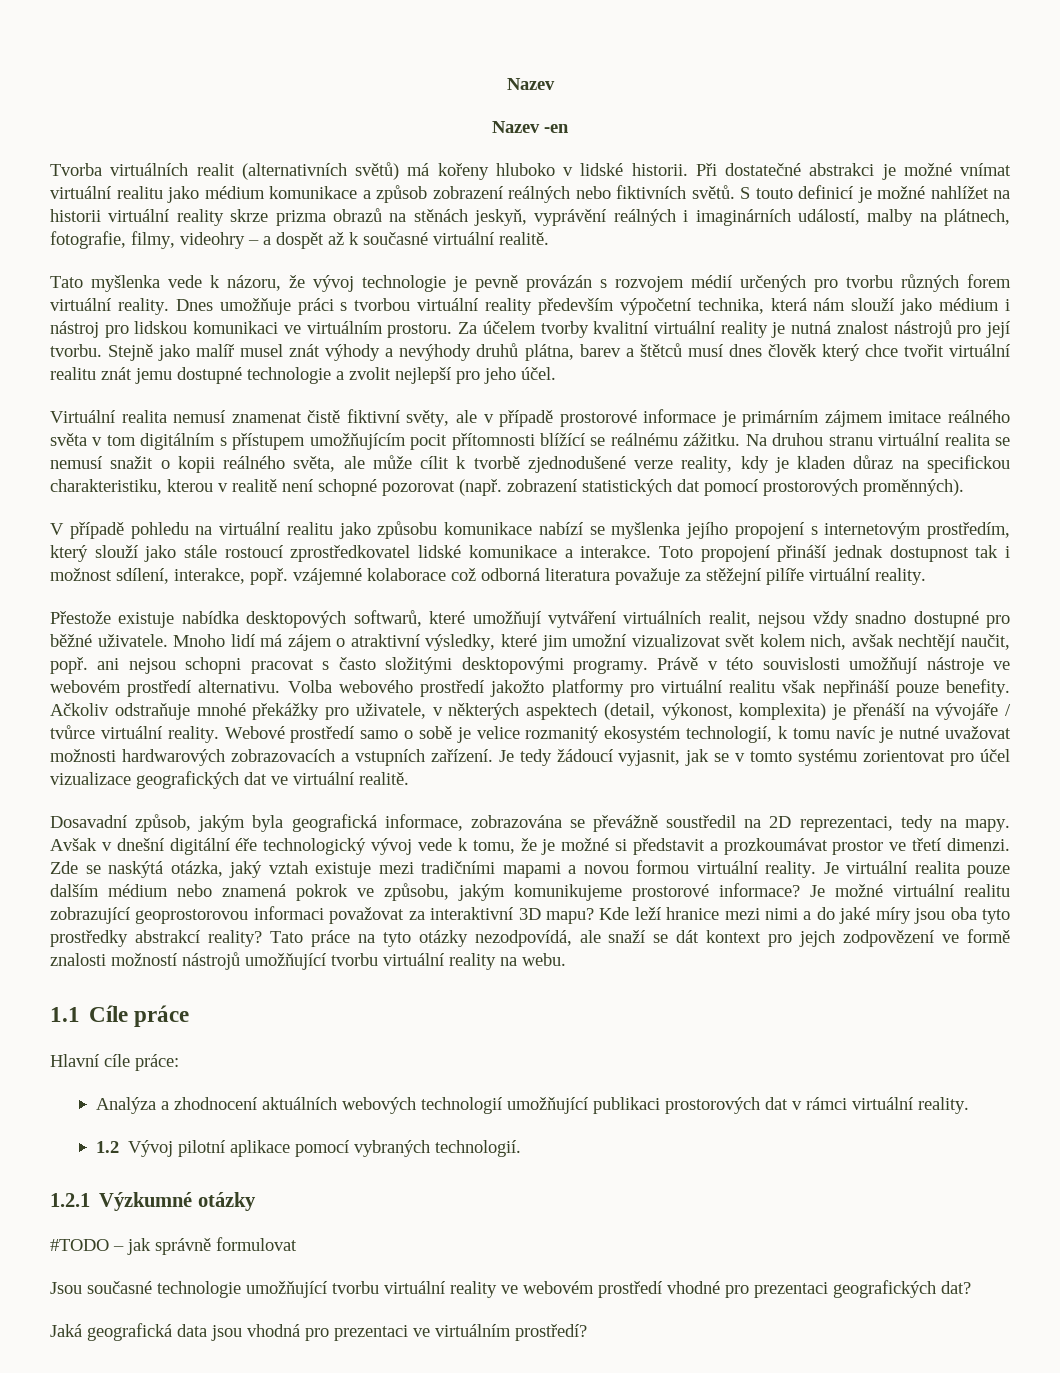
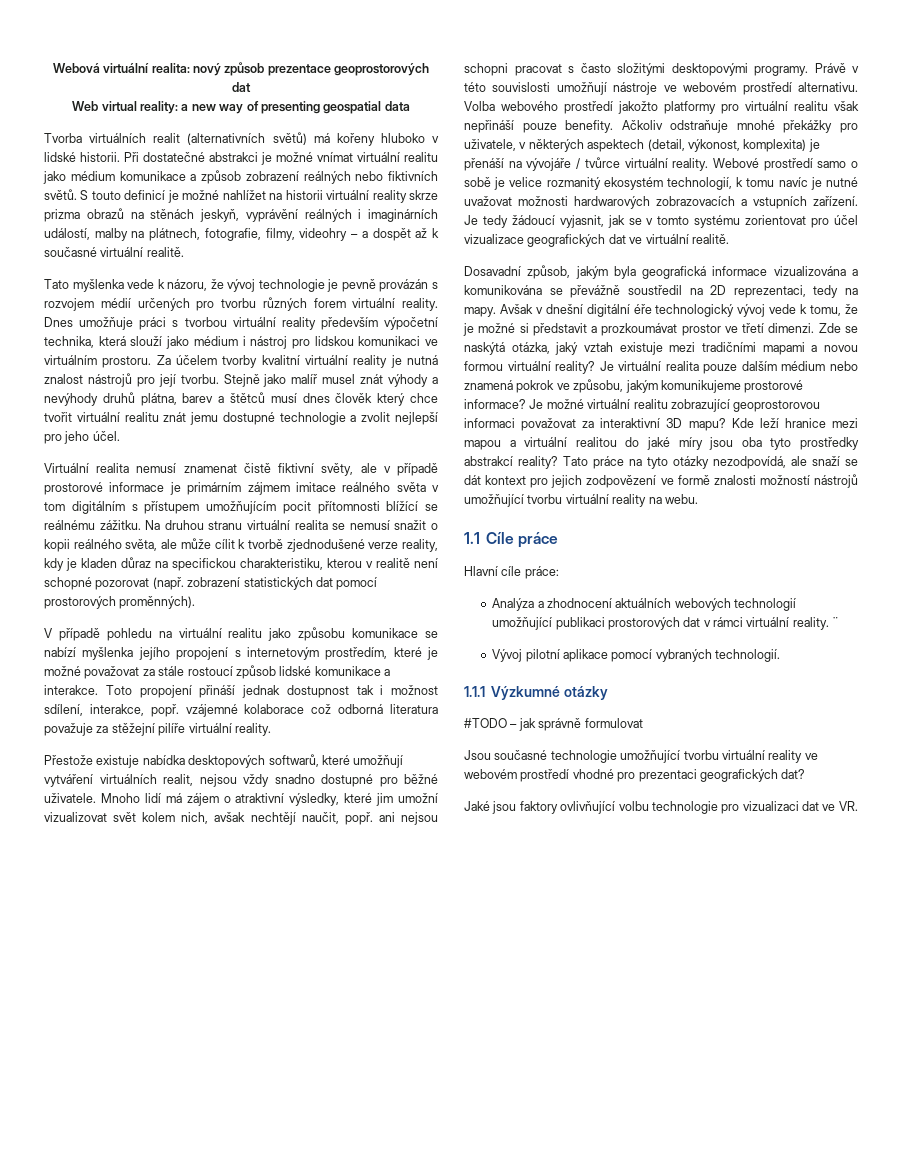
[506,78,555,90] [492,121,569,133] Nazev // Nazev -en -> [52,62,430,76] [232,82,251,92] [72,101,410,114] Webová virtuální realita: nový způsob prezentace geoprostorových dat // Web virtual reality: a new way of presenting geospatial data
[813,298,846,311] nám -> (126, 341) none
[538,522,605,535] nabízí se -> [425,631,438,638] [44,647,76,657] se nabízí
[50,545,177,562] který slouží jako -> [393,647,438,660] [44,666,155,679] které je možné považovat za
[290,545,411,562] zprostředkovatel -> [235,665,276,679] způsob
[384,814,562,831] informace, zobrazována -> [712,266,858,276] [464,285,542,295] informace vizualizována a komunikována
[765,861,816,878] reality. -> [555,361,596,374] reality?
[765,908,812,920] nimi a -> [464,437,617,450] mapou a virtuální realitou
[799,930,836,947] jejch -> [551,475,583,488] jejich
[95,1141,119,1153] // 1.2 -> [832,617,840,627] ¨ //
[50,1193,90,1207] 1.2.1 -> [464,686,485,697] 1.1.1
[50,1323,587,1341] Jaká geografická data jsou vhodná pro prezentaci ve virtuálním prostředí? -> [464,801,858,814] Jaké jsou faktory ovlivňující volbu technologie pro vizualizaci dat ve VR.

